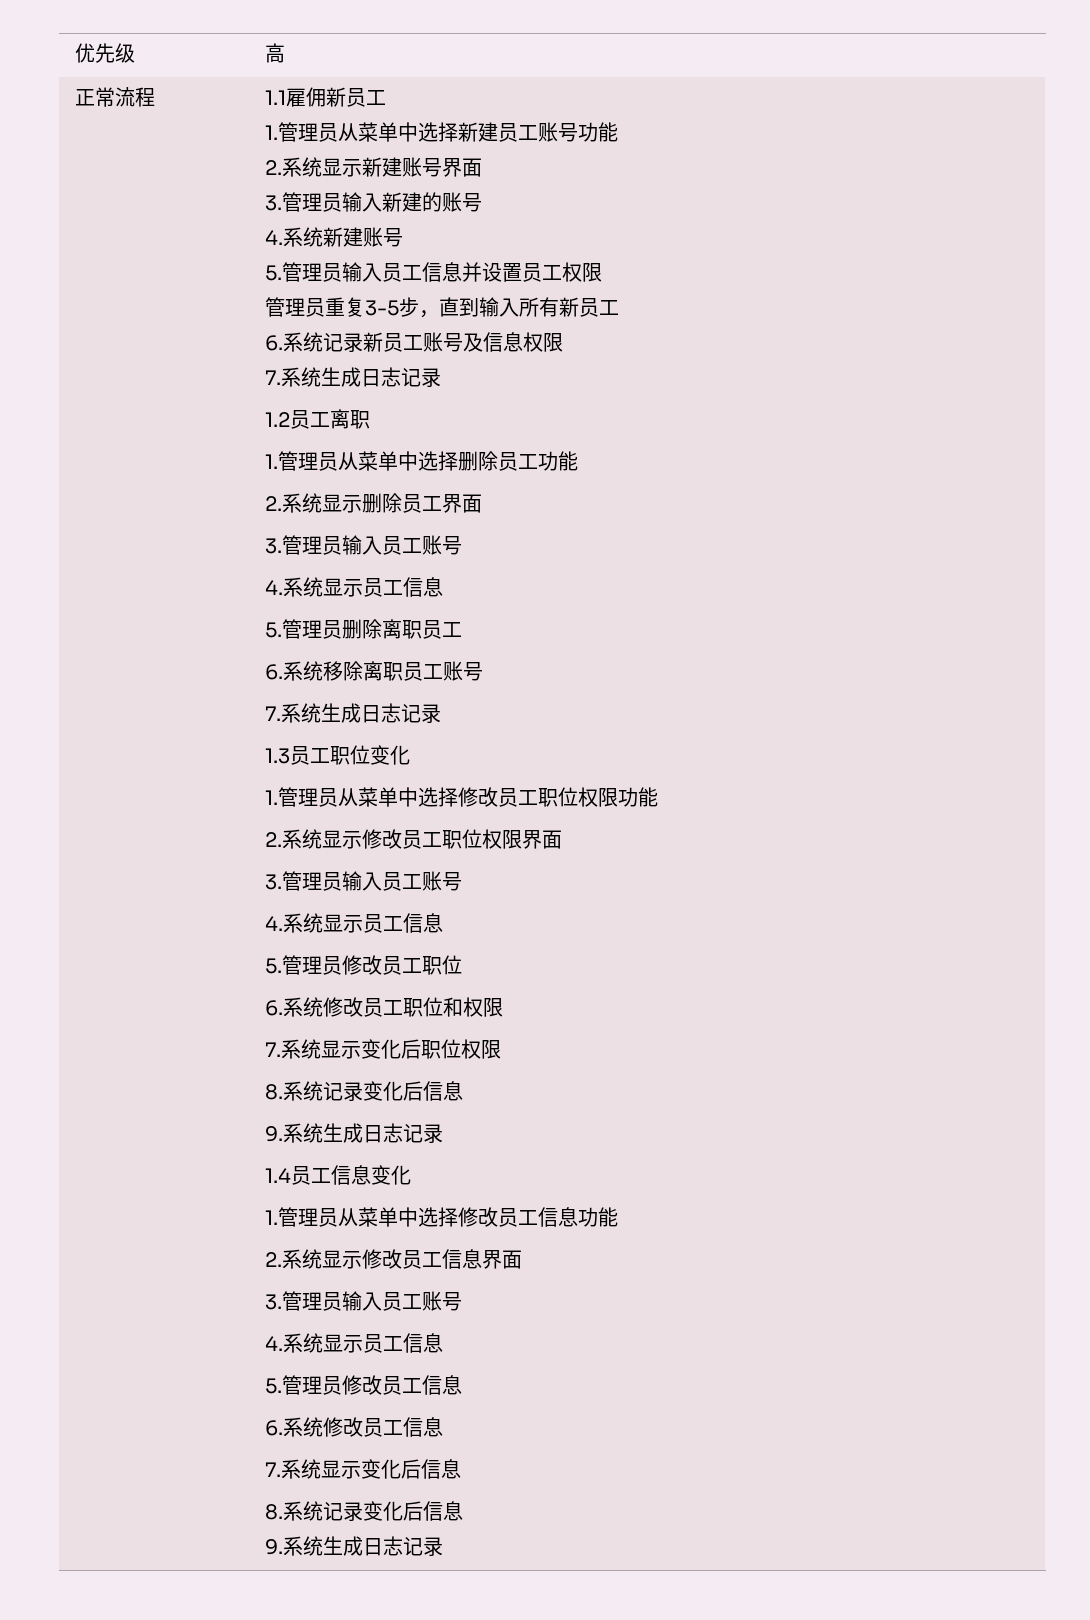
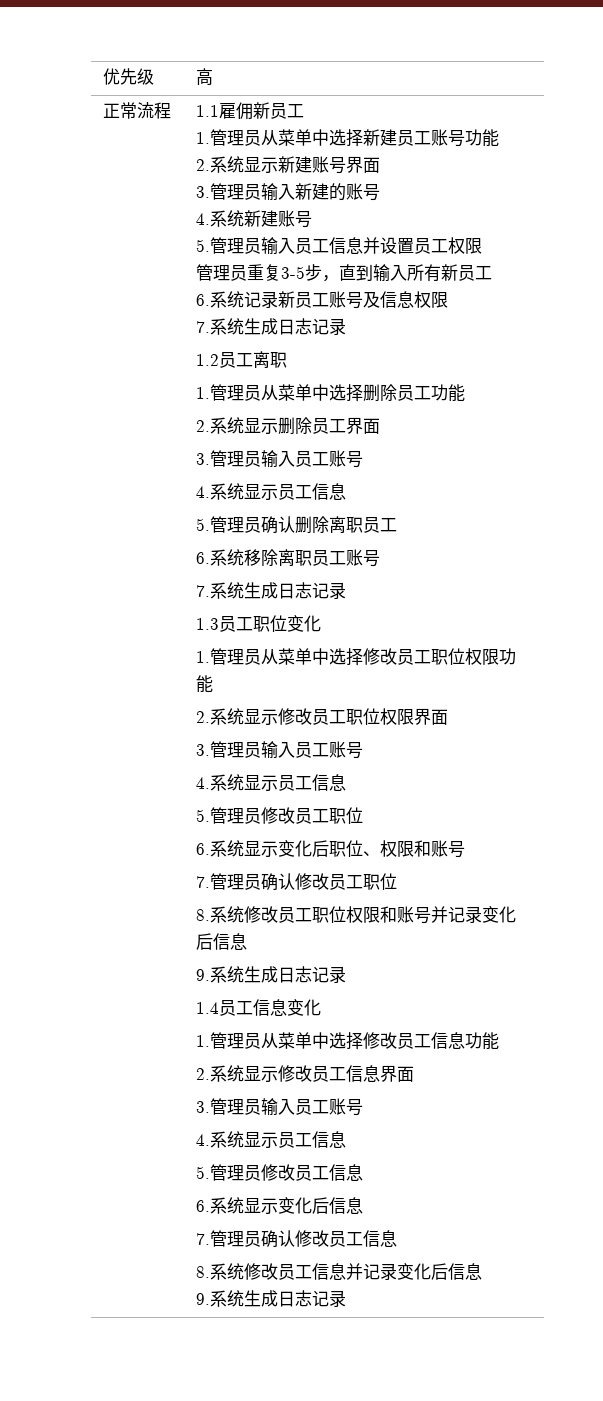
(342, 629) none -> [260,516,295,534] 确认
[322,997,503,1017] [264,1039,321,1059] 修改员工职位和权限 // 7.系统 -> (244, 848) none
[460,1039,501,1059] [264,1081,323,1101] 权限 // 8.系统 -> [362,840,465,858] [195,873,397,891] [195,906,448,924] 、权限和账号 // 7.管理员确认修改员工职位 // 8.系统修改员工职位权限和账号并
[322,1417,443,1437] [264,1459,321,1479] 修改员工信息 // 7.系统 -> (244, 1205) none
[264,1501,323,1521] // 8.系统 -> [195,1230,397,1248] [195,1263,363,1280] // 7.管理员确认修改员工信息 // 8.系统修改员工信息并

